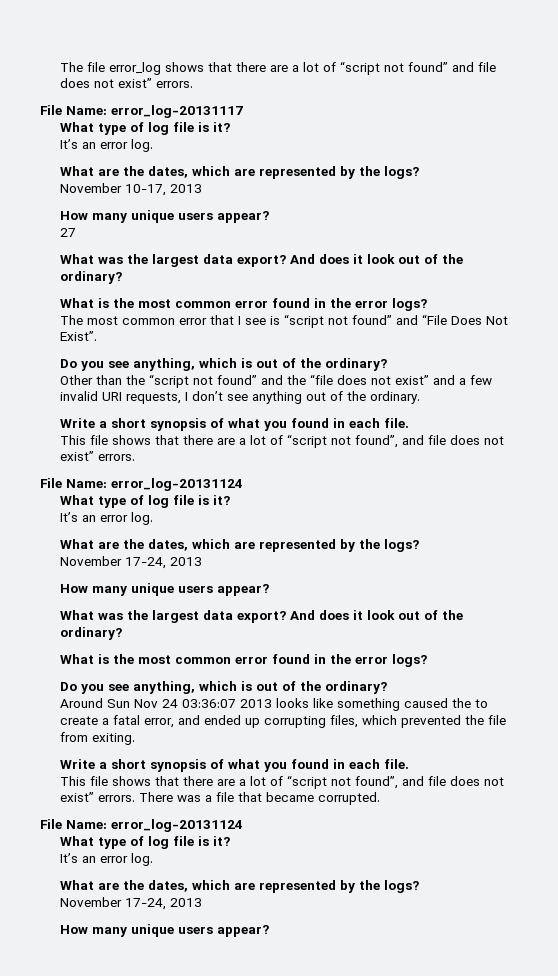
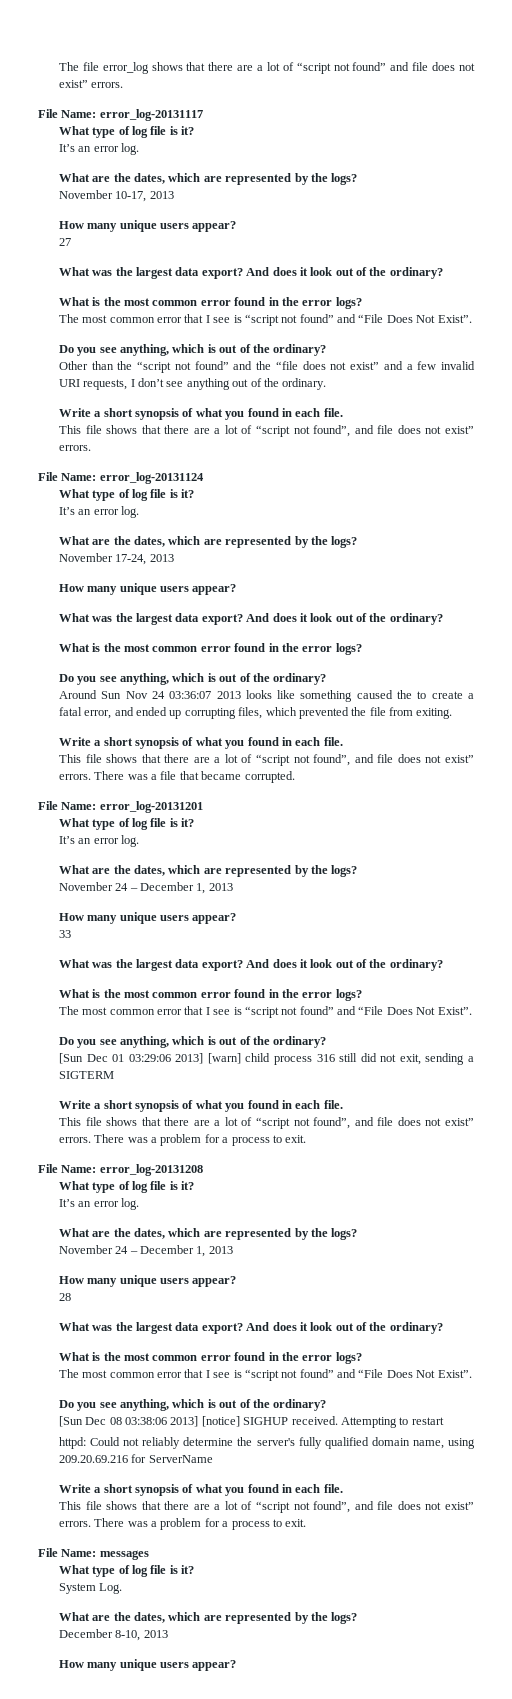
[111,819,243,832] error_log-20131124 -> [99,801,203,813] error_log-20131201
[124,898,202,910] [59,924,269,937] 17-24, 2013 // How many unique users appear? -> [115,882,233,894] [58,912,237,924] [58,930,71,938] [58,959,443,971] [58,989,362,1001] [58,1006,472,1018] [58,1036,327,1048] [58,1053,474,1065] [58,1071,114,1079] [58,1100,343,1112] [58,1117,475,1129] [58,1134,307,1146] [38,1164,203,1176] [58,1181,195,1193] [58,1198,140,1210] [58,1228,358,1240] [58,1245,233,1257] [58,1275,237,1287] [58,1293,71,1301] [58,1322,443,1334] [58,1352,362,1364] [58,1369,472,1381] [58,1399,327,1411] [58,1416,444,1428] [58,1437,476,1449] [58,1454,213,1463] [58,1484,343,1496] [58,1501,475,1513] [58,1518,307,1530] [38,1548,149,1560] [58,1565,195,1577] [58,1583,123,1594] [58,1612,358,1624] [58,1629,168,1641] [58,1659,237,1671] 24 – December 1, 2013 // How many unique users appear? // 33 // What was the largest data export? And does it look out of the ordinary? // What is the most common error found in the error logs? // The most common error that I see is “script not found” and “File Does Not Exist”. // Do you see anything, which is out of the ordinary? // [Sun Dec 01 03:29:06 2013] [warn] child process 316 still did not exit, sending a SIGTERM // Write a short synopsis of what you found in each file. // This file shows that there are a lot of “script not found”, and file does not exist” errors. There was a problem for a process to exit. // File Name: error_log-20131208 // What type of log file is it? // It’s an error log. // What are the dates, which are represented by the logs? // November 24 – December 1, 2013 // How many unique users appear? // 28 // What was the largest data export? And does it look out of the ordinary? // What is the most common error found in the error logs? // The most common error that I see is “script not found” and “File Does Not Exist”. // Do you see anything, which is out of the ordinary? // [Sun Dec 08 03:38:06 2013] [notice] SIGHUP received. Attempting to restart // httpd: Could not reliably determine the server's fully qualified domain name, using 209.20.69.216 for ServerName // Write a short synopsis of what you found in each file. // This file shows that there are a lot of “script not found”, and file does not exist” errors. There was a problem for a process to exit. // File Name: messages // What type of log file is it? // System Log. // What are the dates, which are represented by the logs? // December 8-10, 2013 // How many unique users appear?

